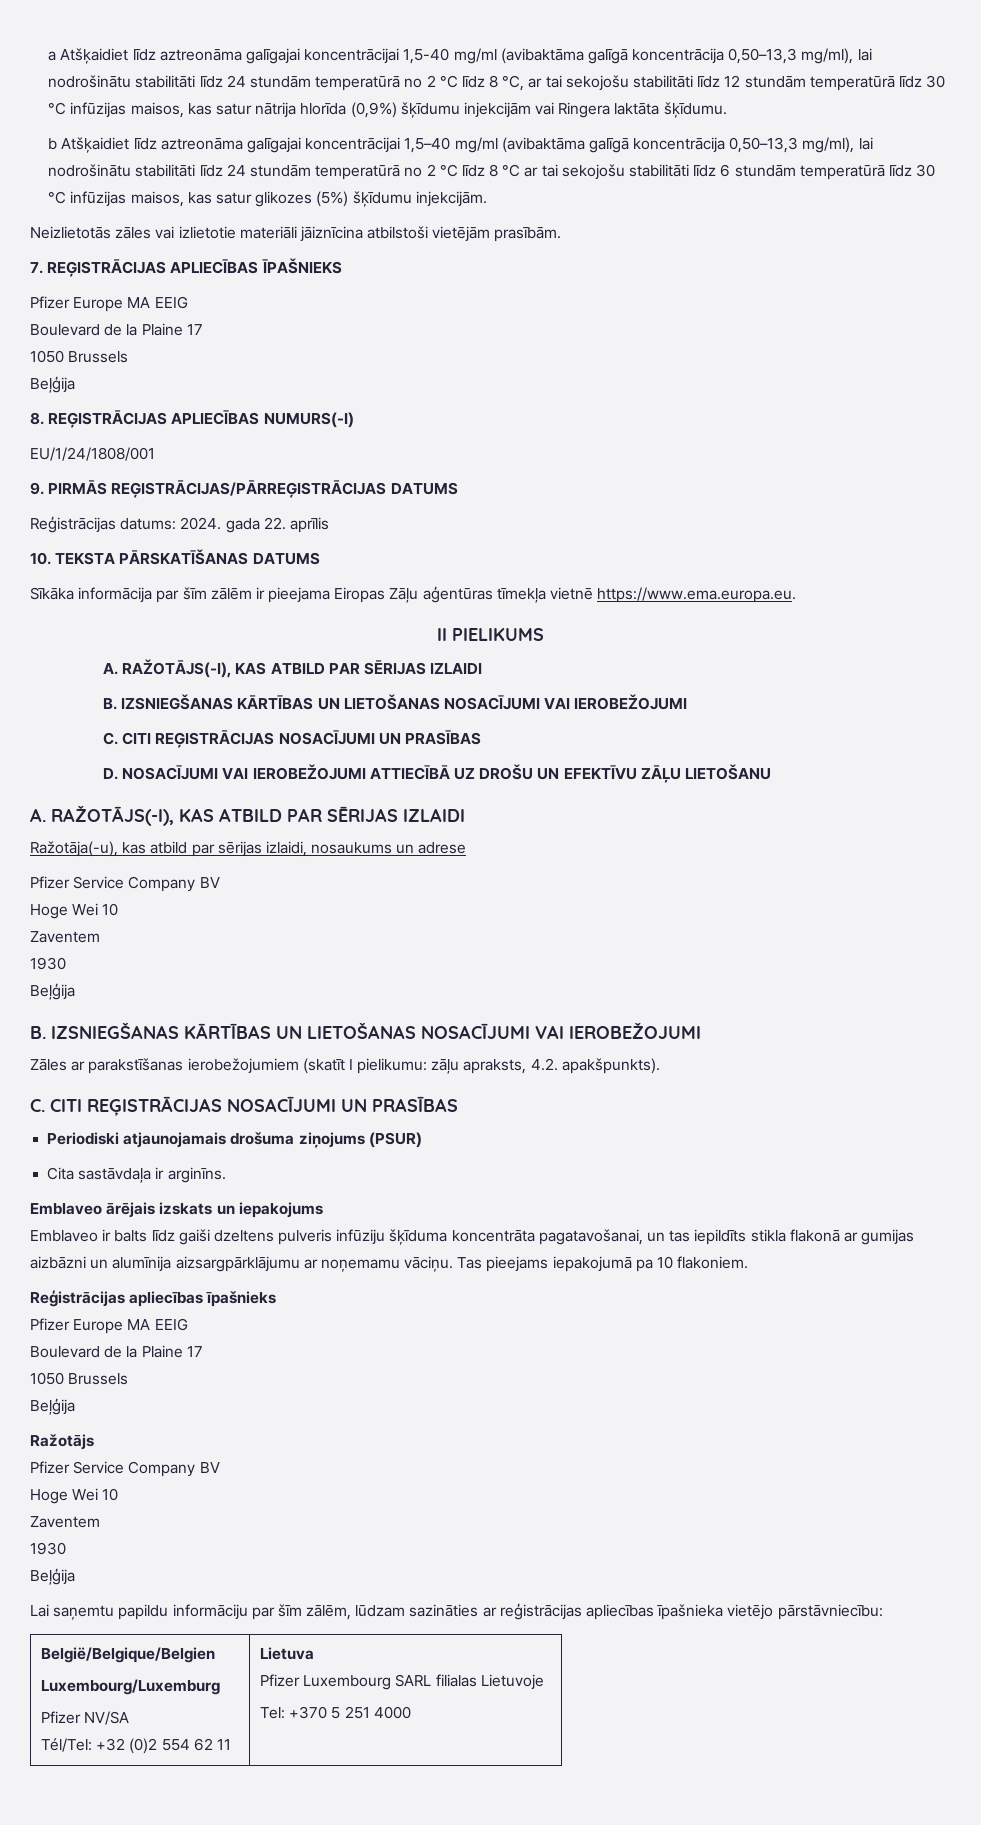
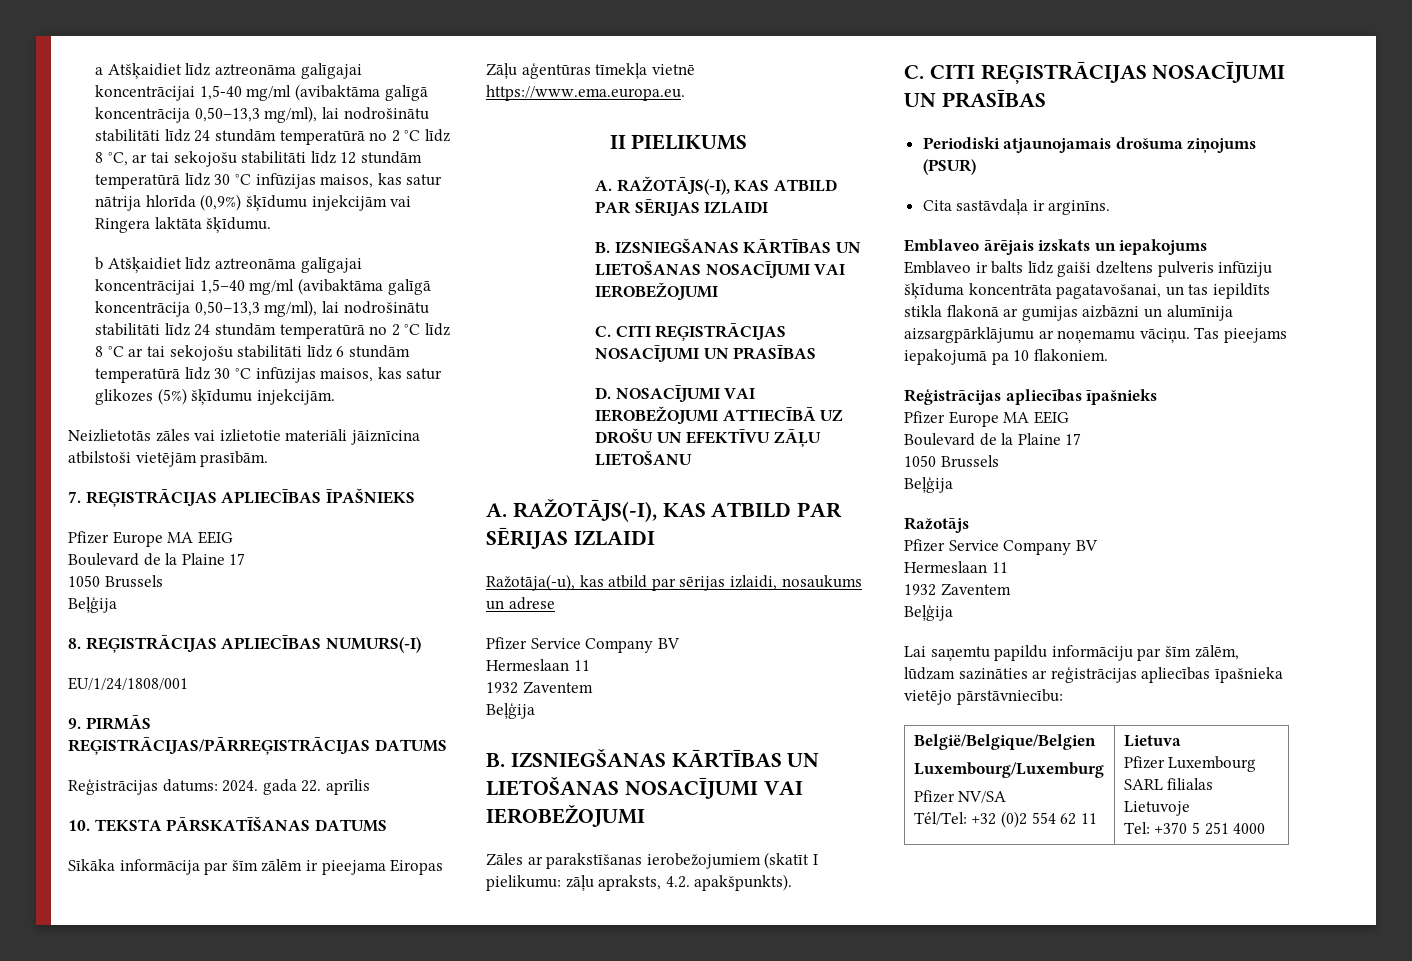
[30,903,119,919] [30,931,100,943] [30,957,66,970] Hoge Wei 10 // Zaventem // 1930 -> [486,659,590,671] [486,681,593,694] Hermeslaan 11 // 1932 Zaventem
[30,1488,119,1504] [30,1516,100,1528] [30,1542,66,1555] Hoge Wei 10 // Zaventem // 1930 -> [904,561,1008,573] [904,583,1011,596] Hermeslaan 11 // 1932 Zaventem

